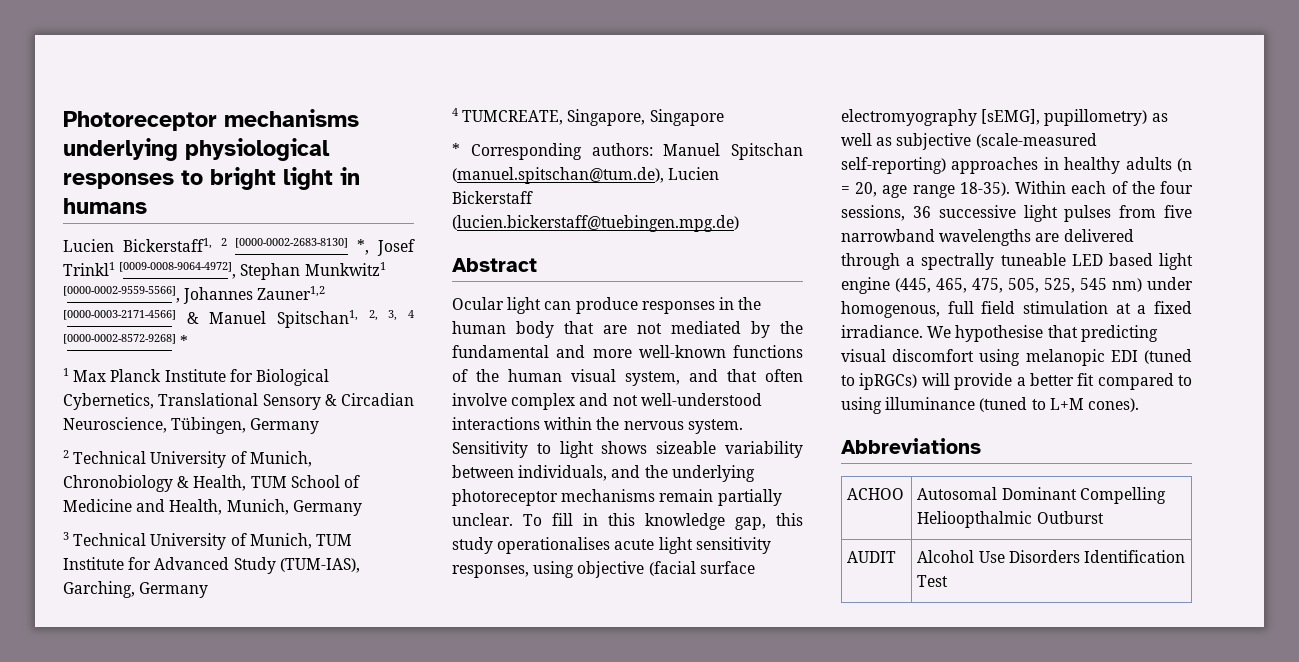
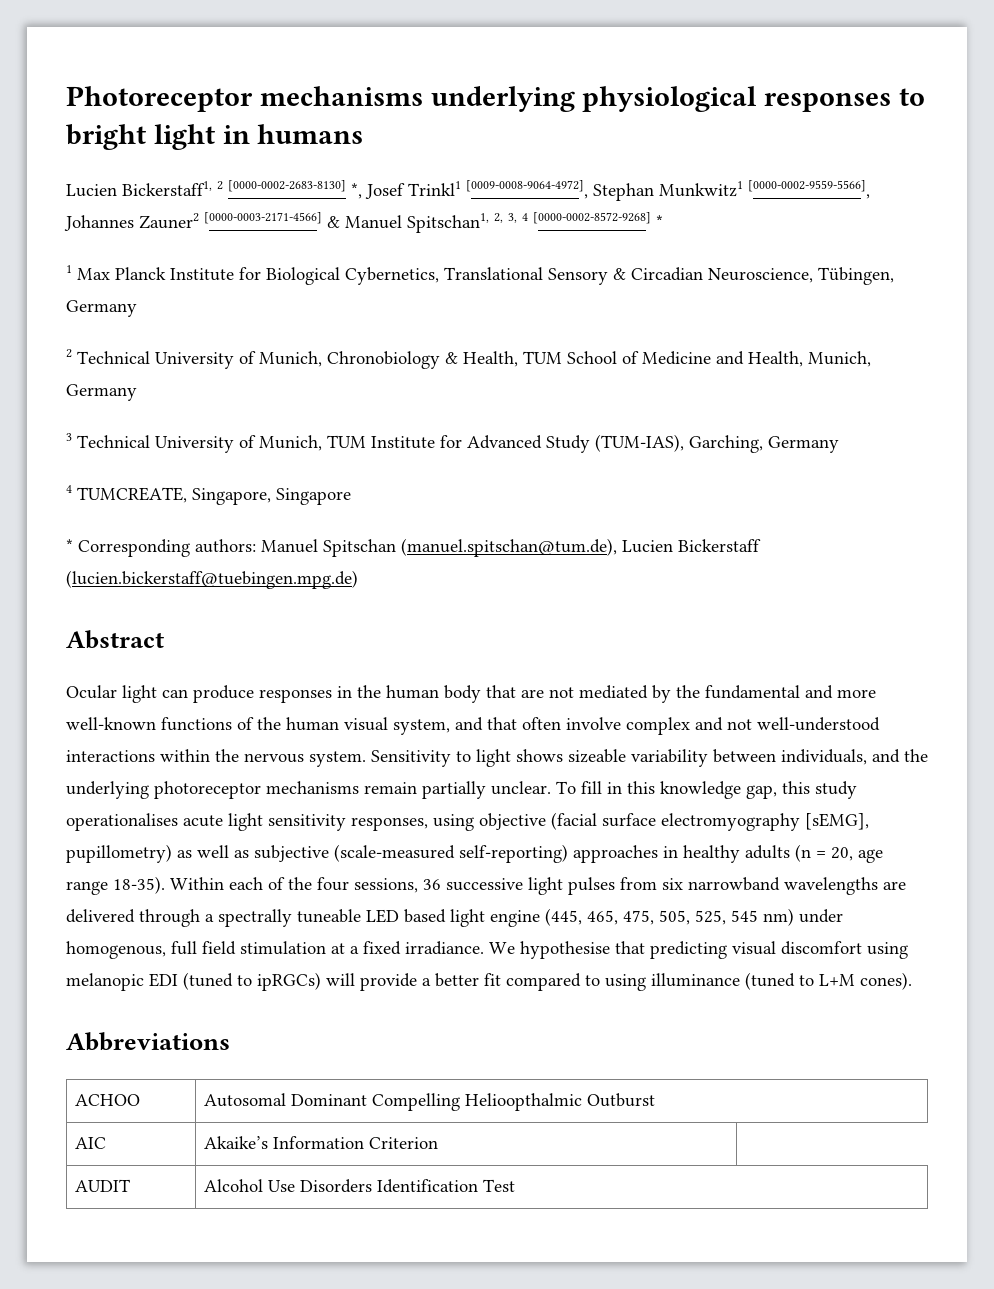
[257,286,326,300] Zauner1,2 -> [139,213,199,229] Zauner2
[1164,205,1192,218] five -> [662,878,683,890] six
(1104, 517) none -> [75,1137,107,1149] [204,1136,439,1149] // AIC | Akaike’s Information Criterion

